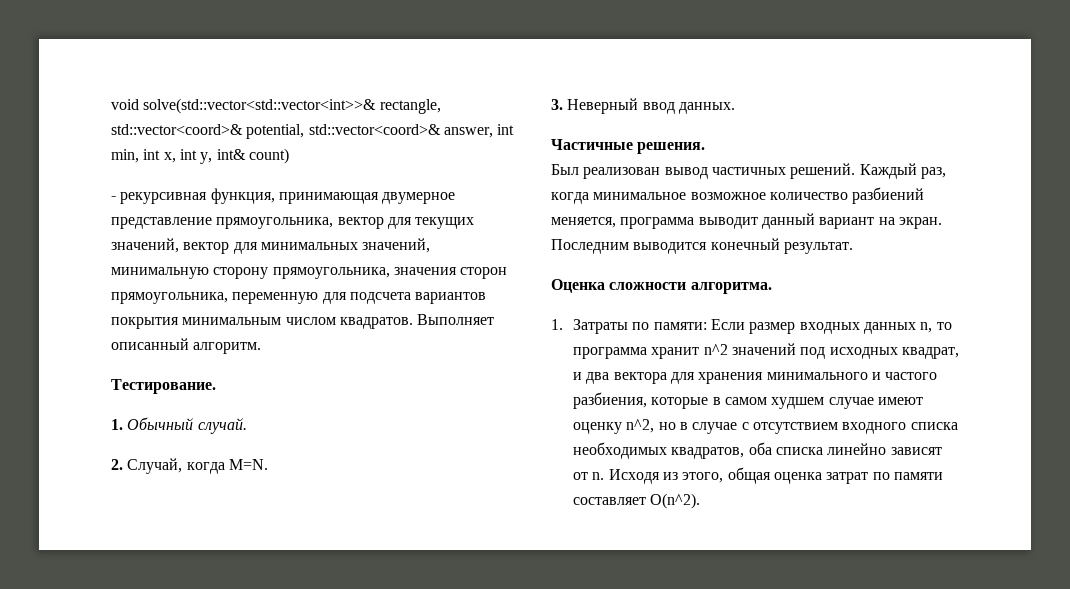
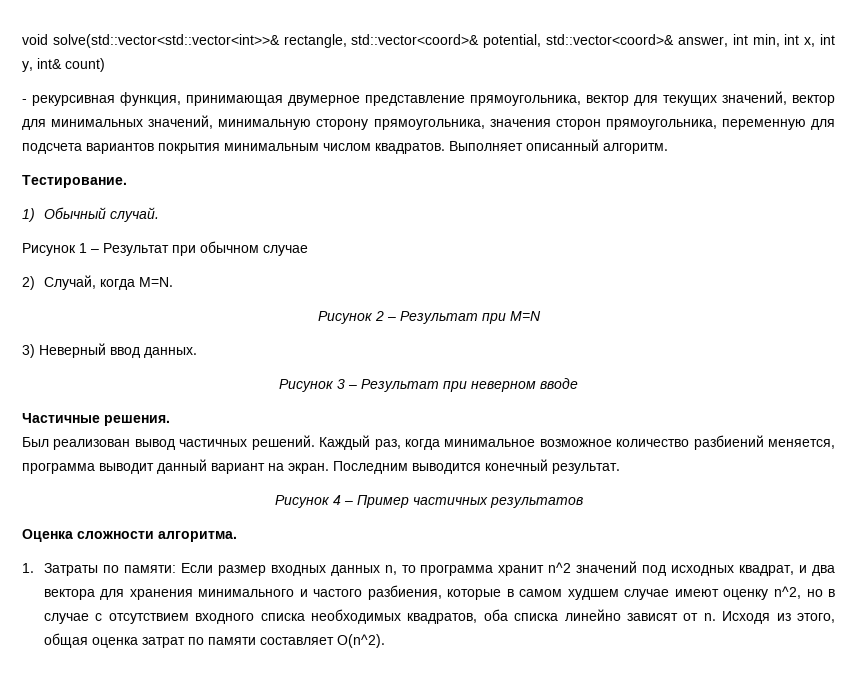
[111,419,123,430] 1. -> [22,208,35,222] 1)
[111,458,268,474] [551,98,735,114] 2. Случай, когда M=N. // 3. Неверный ввод данных. -> [22,241,308,256] [22,275,173,290] [317,311,541,324] [22,343,197,358] [279,378,578,392] Рисунок 1 – Результат при обычном случае // 2) Случай, когда M=N. // Рисунок 2 – Результат при M=N // 3) Неверный ввод данных. // Рисунок 3 – Результат при неверном вводе
(853, 248) none -> [274,495,583,508] // Рисунок 4 – Пример частичных результатов

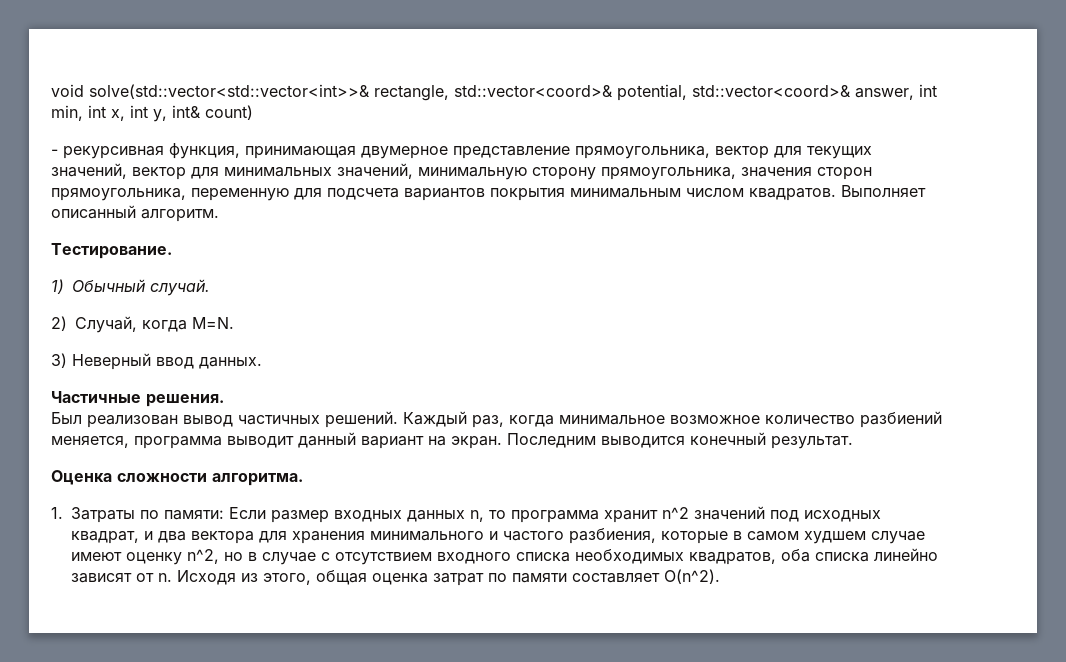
[22,241,308,256] [22,275,173,290] [317,311,541,324] [22,343,197,358] [279,378,578,392] Рисунок 1 – Результат при обычном случае // 2) Случай, когда M=N. // Рисунок 2 – Результат при M=N // 3) Неверный ввод данных. // Рисунок 3 – Результат при неверном вводе -> [51,316,234,333] [51,353,262,370] 2) Случай, когда M=N. // 3) Неверный ввод данных.
[274,495,583,508] // Рисунок 4 – Пример частичных результатов -> (853, 442) none

